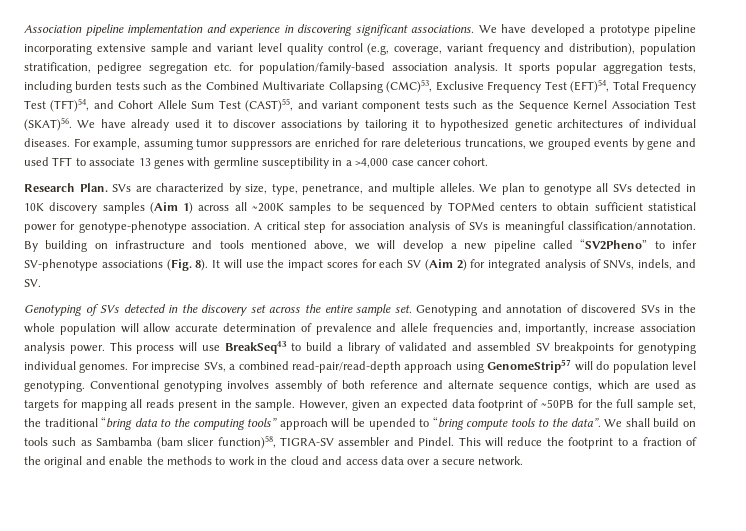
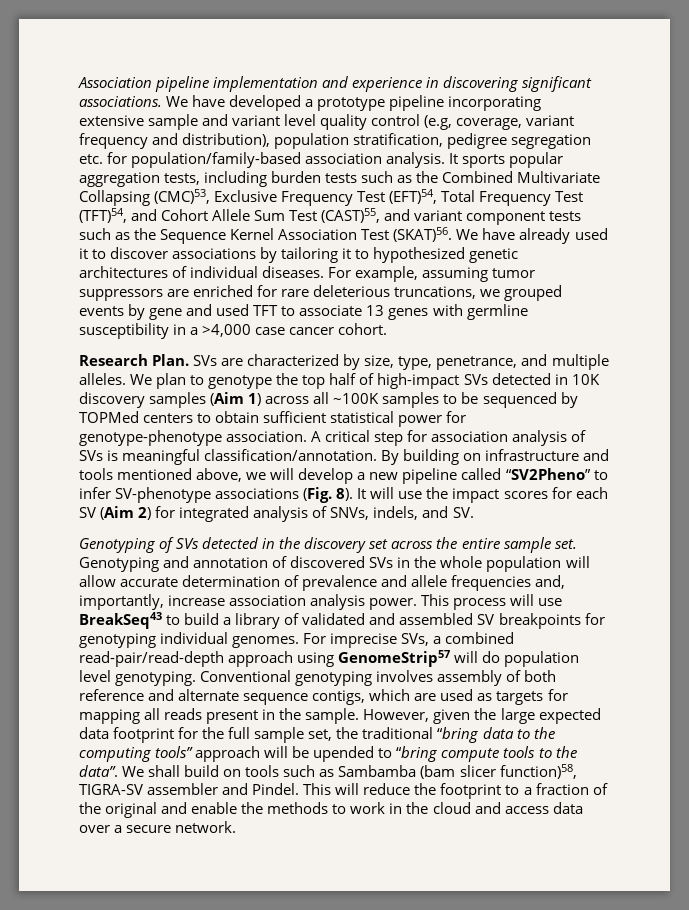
[596,183,609,192] all -> [276,373,460,389] the top half of high-impact
[251,203,284,212] ~200K -> [333,393,380,404] ~100K
[383,402,397,408] an -> [474,708,535,724] the large
[527,399,574,408] of ~50PB -> (175, 735) none

